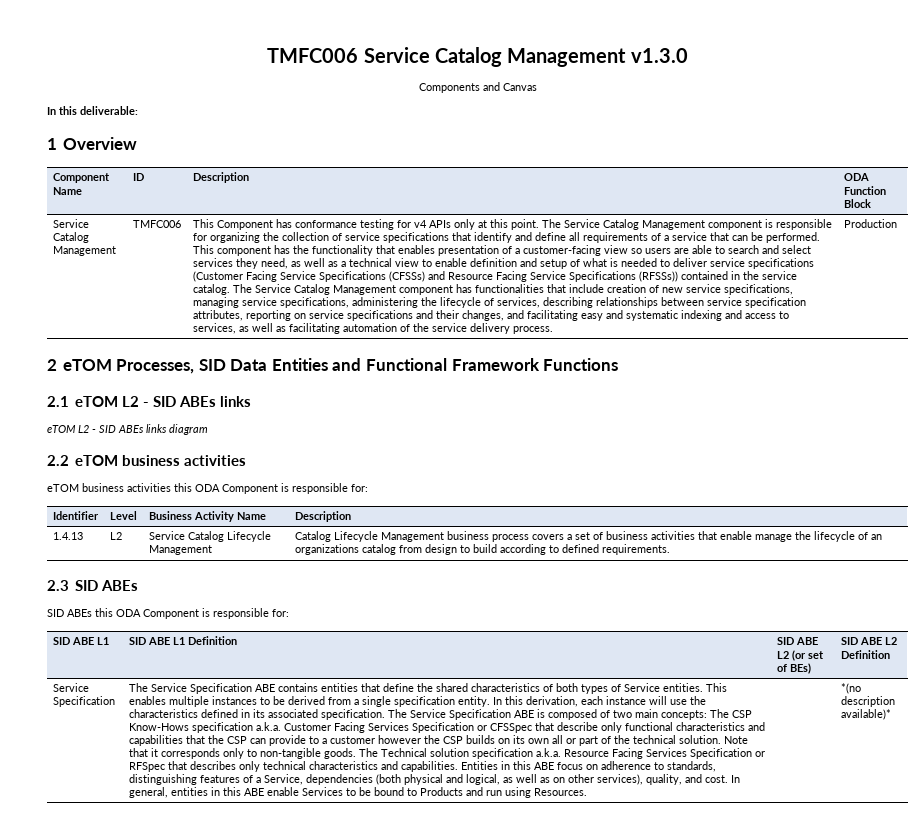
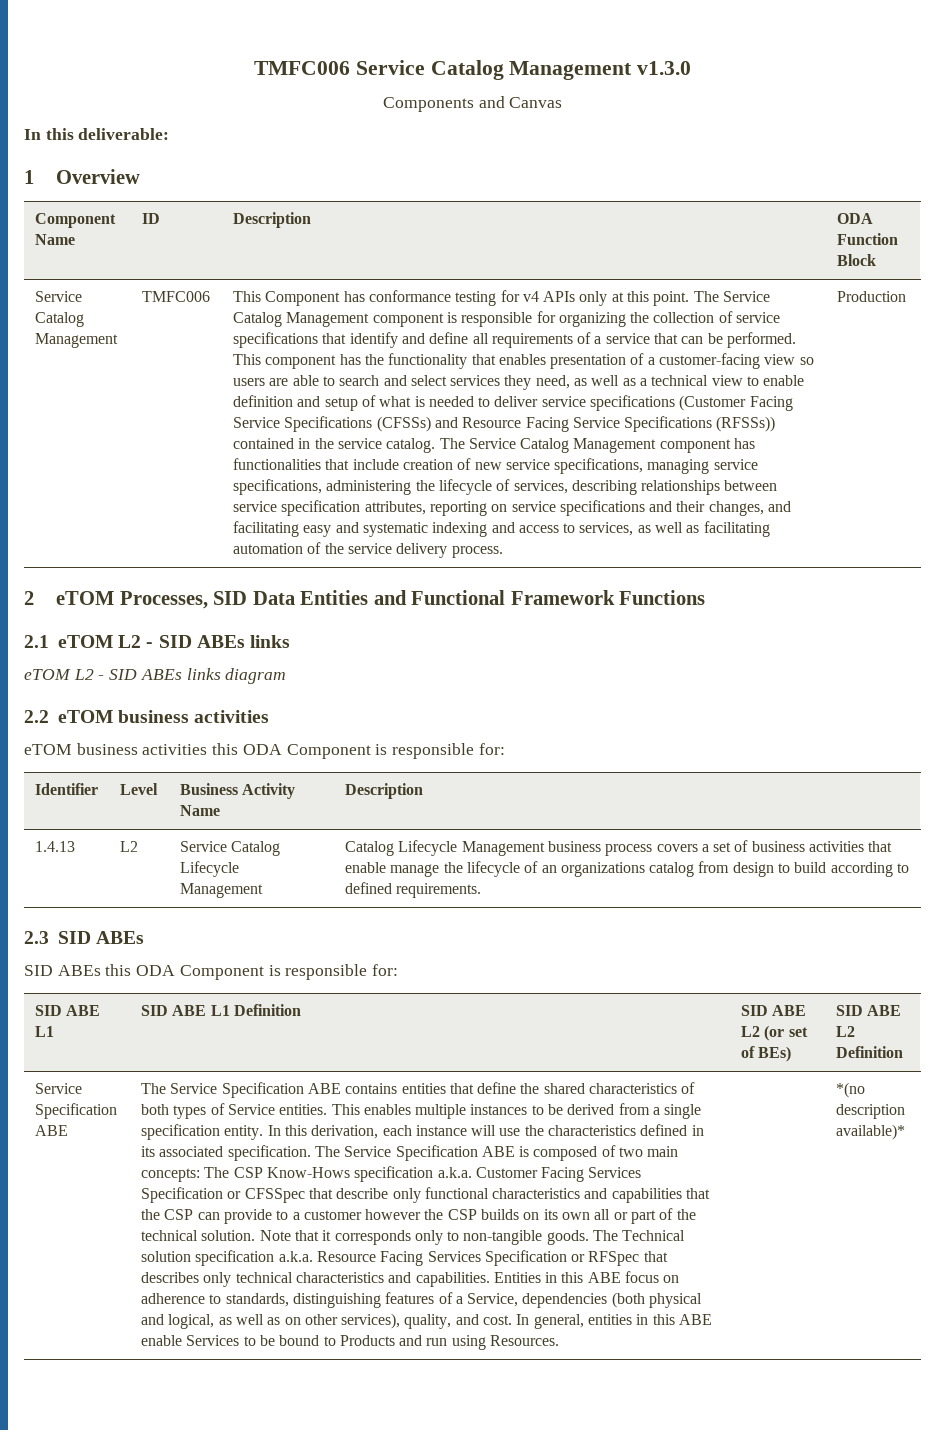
(115, 701) none -> [34,1125,68,1136] ABE

